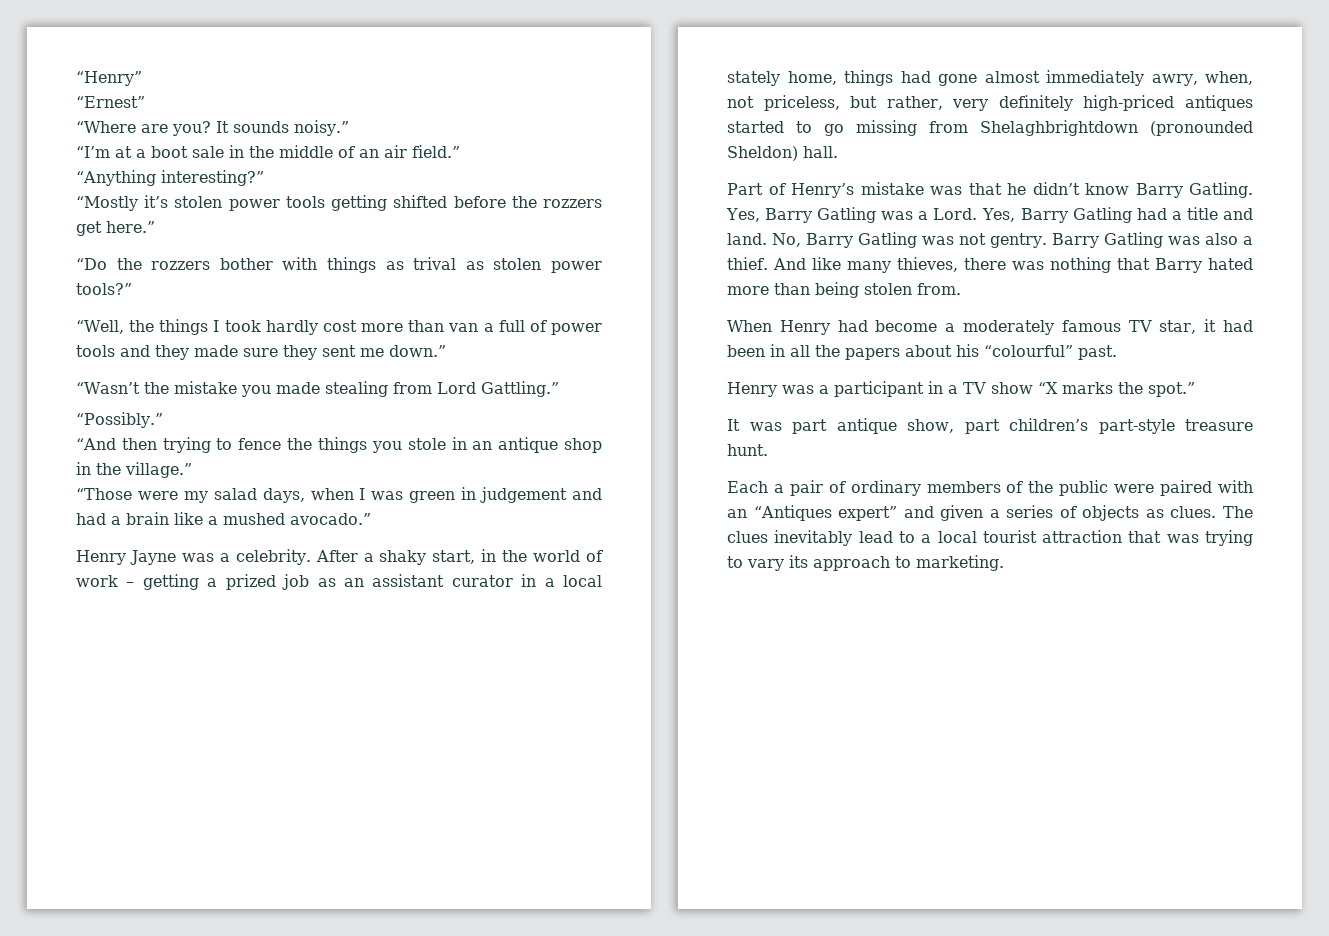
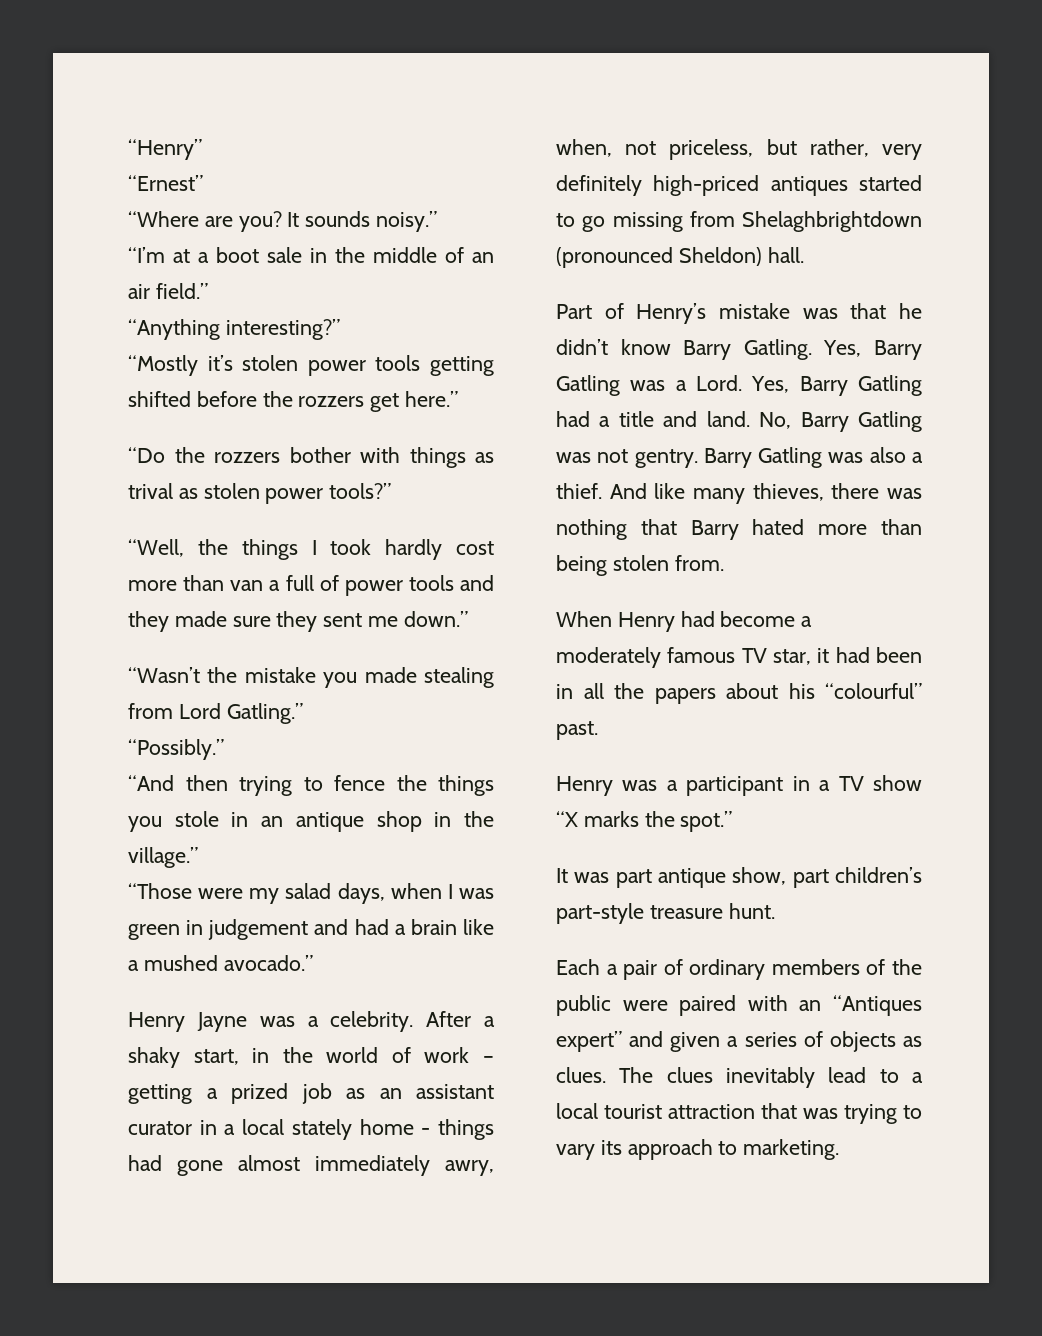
[480,381,559,397] Gattling.” -> [226,703,303,724] Gatling.”
[787,71,837,85] home, -> [359,1119,431,1135] home -
[1150,121,1253,136] (pronounded -> [556,247,673,268] (pronounced

